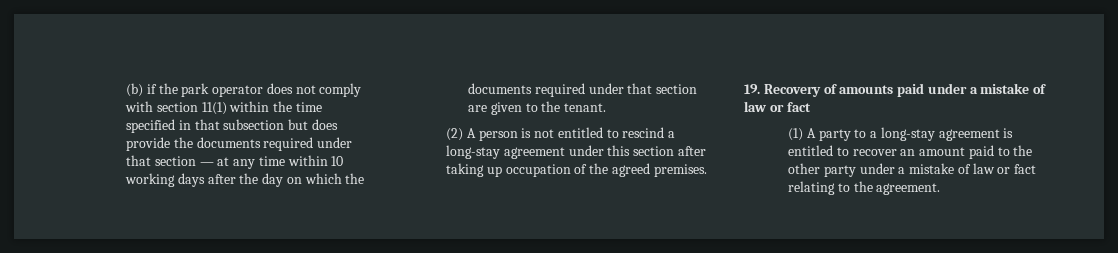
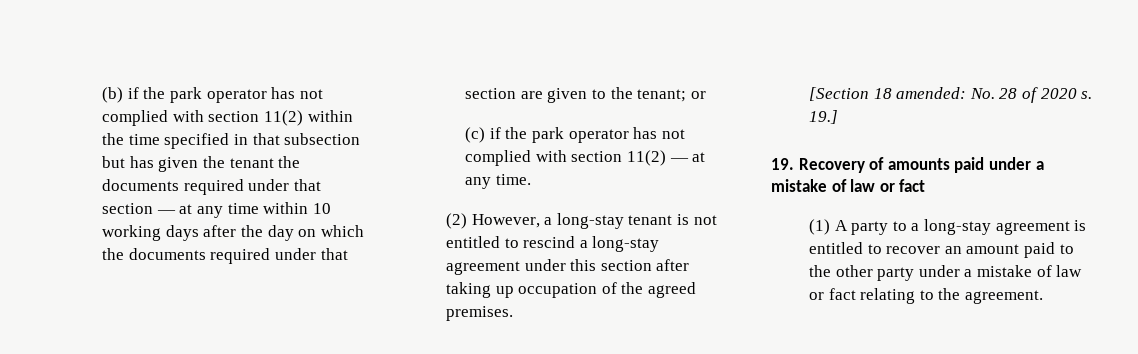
[266,83,362,97] [125,101,227,115] does not comply with section 11(1) -> [271,87,323,99] [102,110,303,126] has not complied with section 11(2)
[311,119,338,130] [126,137,171,151] does provide -> [129,156,274,172] has given the tenant
[564,103,607,112] [446,128,518,141] tenant. // (2) A person -> [637,89,706,102] [465,127,685,143] [465,150,706,166] [465,174,531,189] [446,213,673,229] tenant; or // (c) if the park operator has not complied with section 11(2) — at any time. // (2) However, a long-stay tenant
(707, 170) none -> [809,87,1093,103] [809,110,839,124] // [Section 18 amended: No. 28 of 2020 s. 19.]

